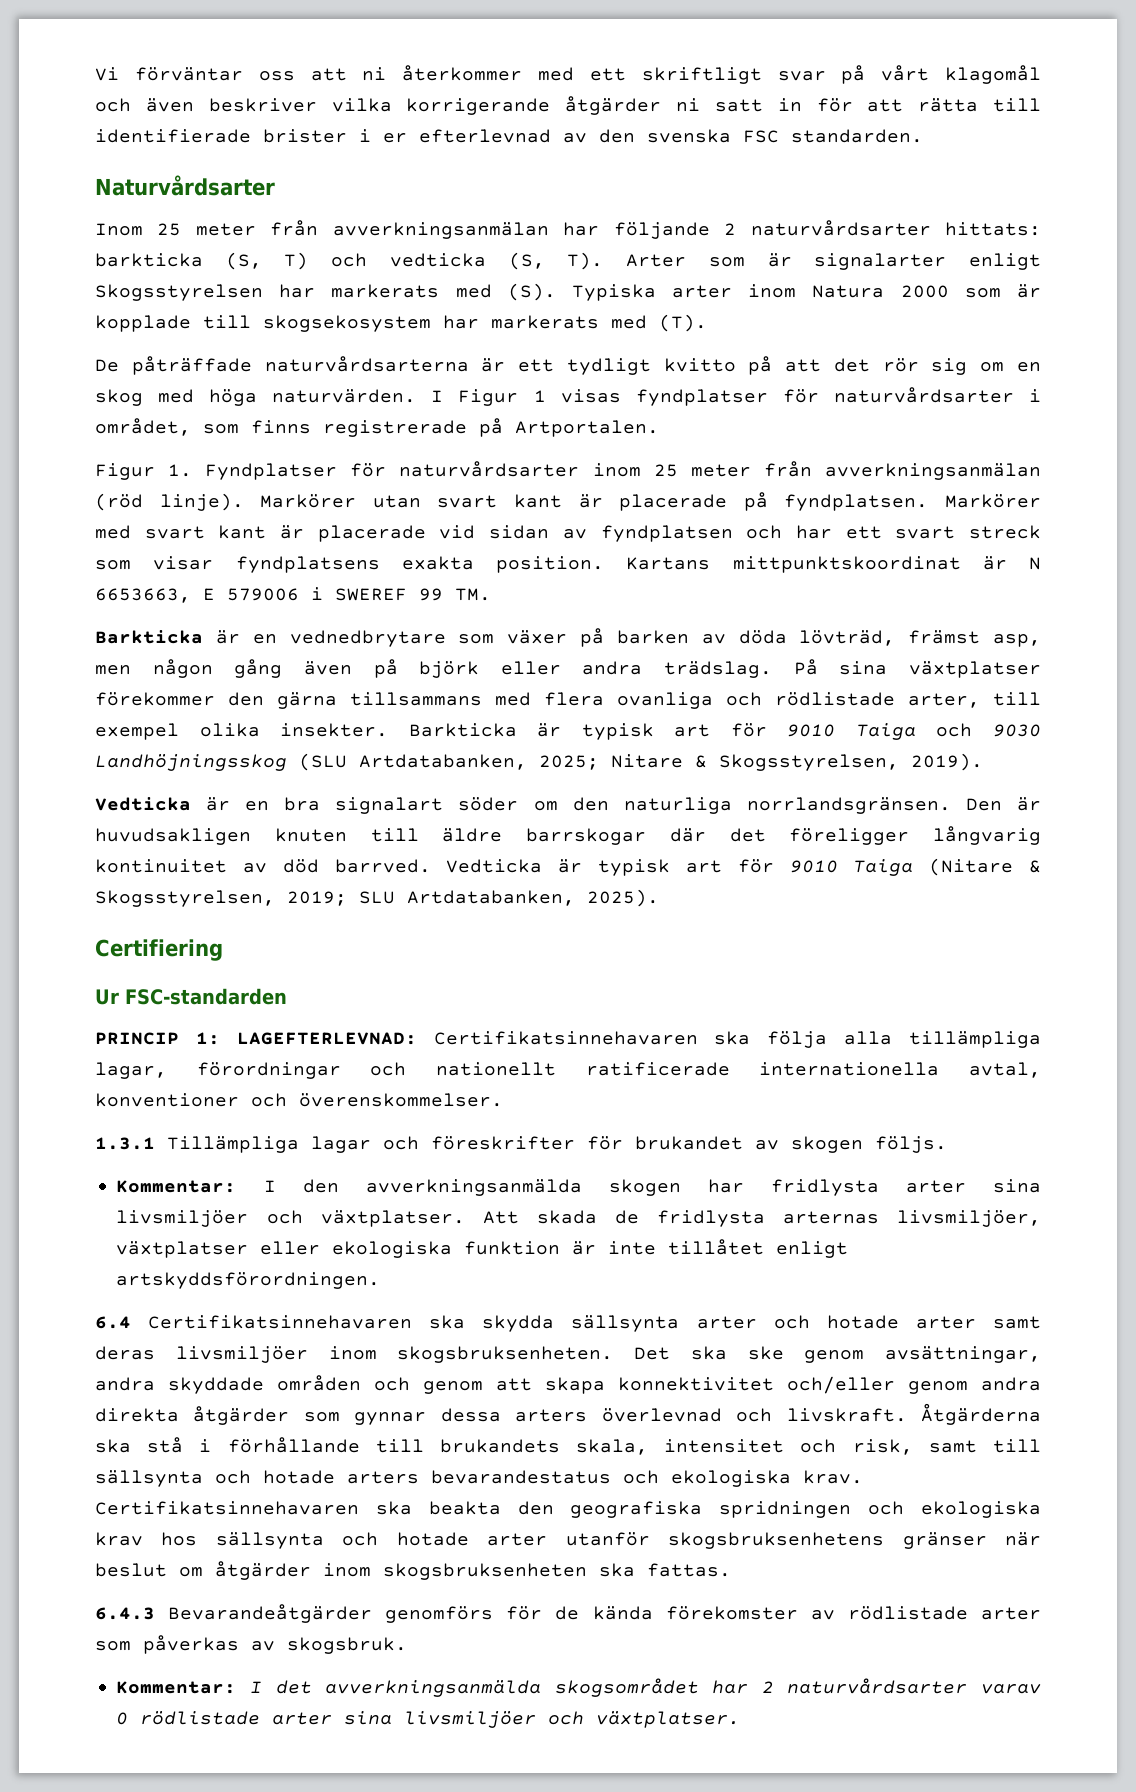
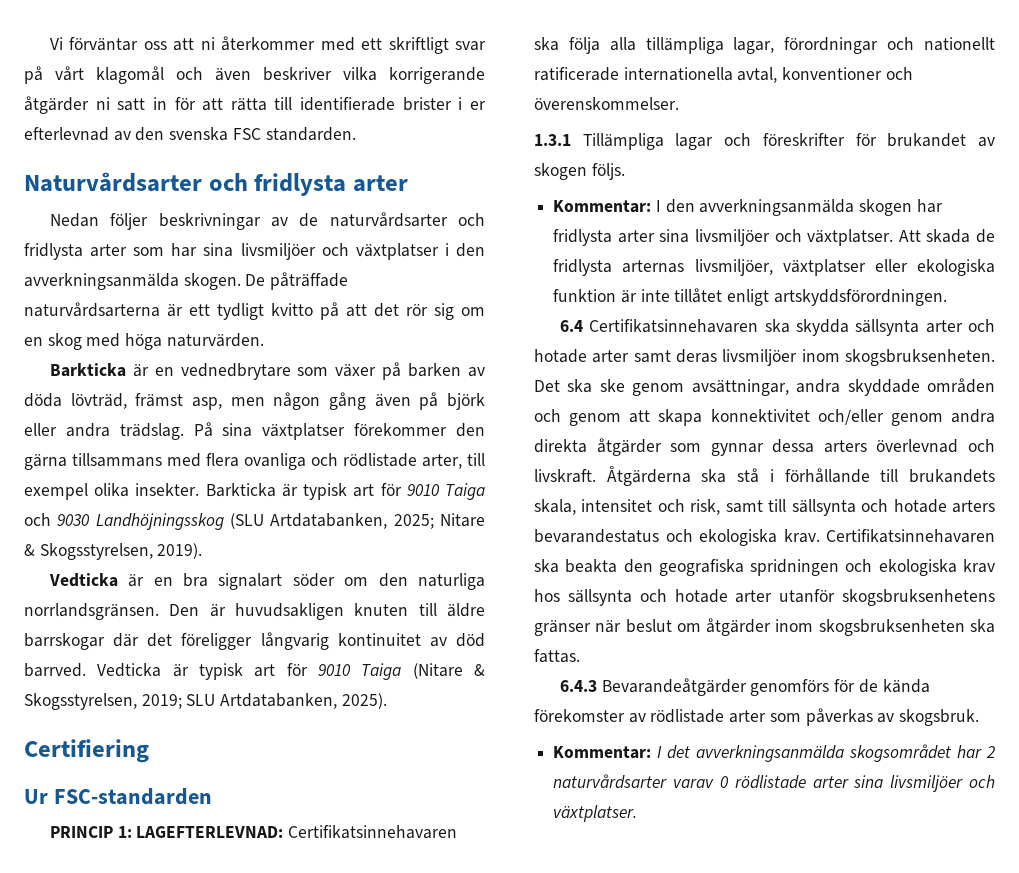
[95,220,1041,239] [95,252,1041,270] [95,283,1041,301] [95,314,707,332] // Inom 25 meter från avverkningsanmälan har följande 2 naturvårdsarter hittats: barkticka (S, T) och vedticka (S, T). Arter som är signalarter enligt Skogsstyrelsen har markerats med (S). Typiska arter inom Natura 2000 som är kopplade till skogsekosystem har markerats med (T). // -> [208,173,408,196] [49,212,485,230] [24,243,485,260] [24,273,241,290] och fridlysta arter // Nedan följer beskrivningar av de naturvårdsarter och fridlysta arter som har sina livsmiljöer och växtplatser i den avverkningsanmälda skogen.
[431,387,1041,406] [95,418,659,437] [95,461,1041,480] [95,492,1041,511] [95,525,1041,542] [95,556,1041,573] [95,587,491,603] I Figur 1 visas fyndplatser för naturvårdsarter i området, som finns registrerade på Artportalen. // Figur 1. Fyndplatser för naturvårdsarter inom 25 meter från avverkningsanmälan (röd linje). Markörer utan svart kant är placerade på fyndplatsen. Markörer med svart kant är placerade vid sidan av fyndplatsen och har ett svart streck som visar fyndplatsens exakta position. Kartans mittpunktskoordinat är N 6653663, E 579006 i SWEREF 99 TM. -> (264, 340) none

